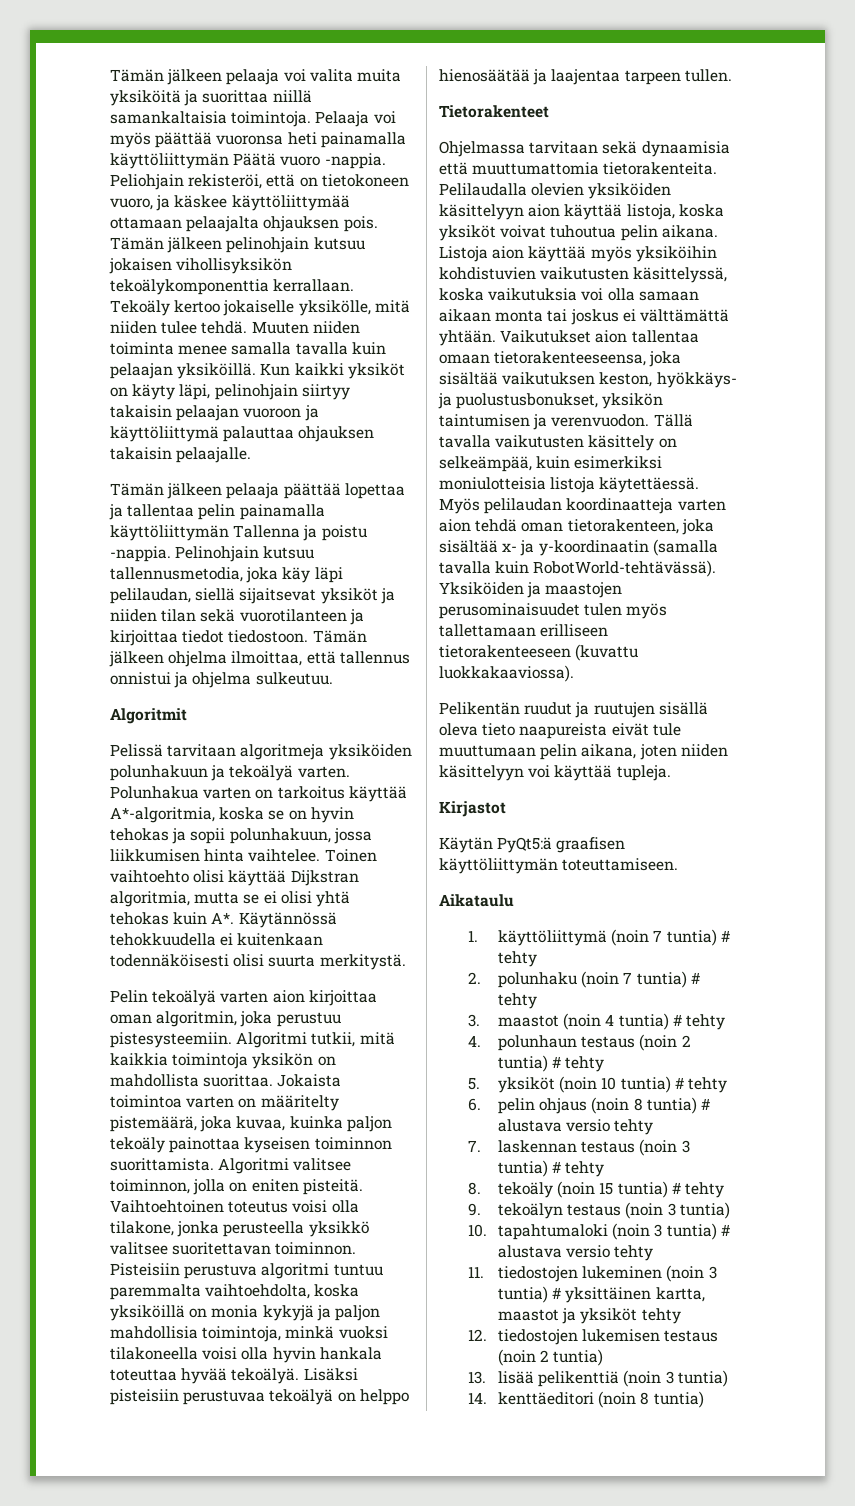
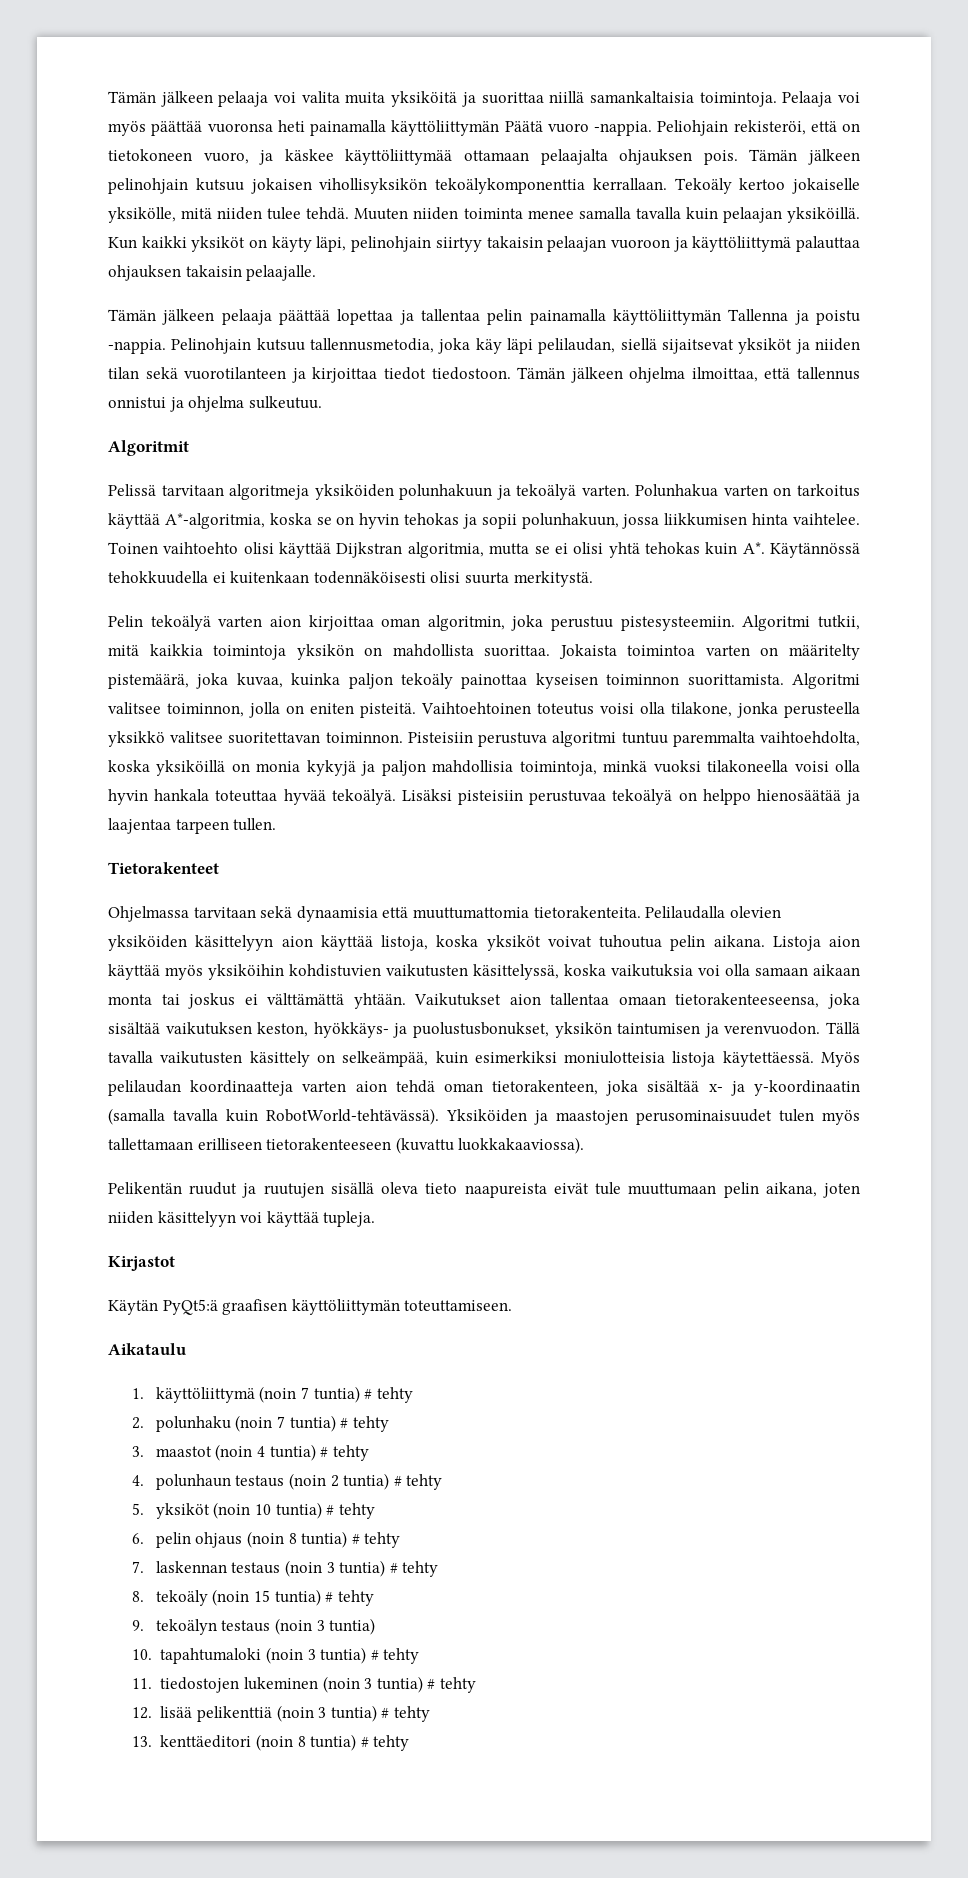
[497,1119,611,1132] alustava versio -> (360, 1538) none
[497,1245,611,1258] alustava versio -> (379, 1654) none
[565,1287,705,1303] [497,1308,681,1324] [468,1329,719,1345] [497,1349,604,1366] [468,1371,487,1384] yksittäinen kartta, maastot ja yksiköt tehty // 12. tiedostojen lukemisen testaus (noin 2 tuntia) // 13. -> [439,1677,476,1693] [131,1707,152,1719] tehty // 12.
[468,1392,488,1404] // 14. -> [381,1706,430,1722] [131,1736,152,1747] # tehty // 13.
(704, 1399) none -> [360,1735,410,1751] # tehty

